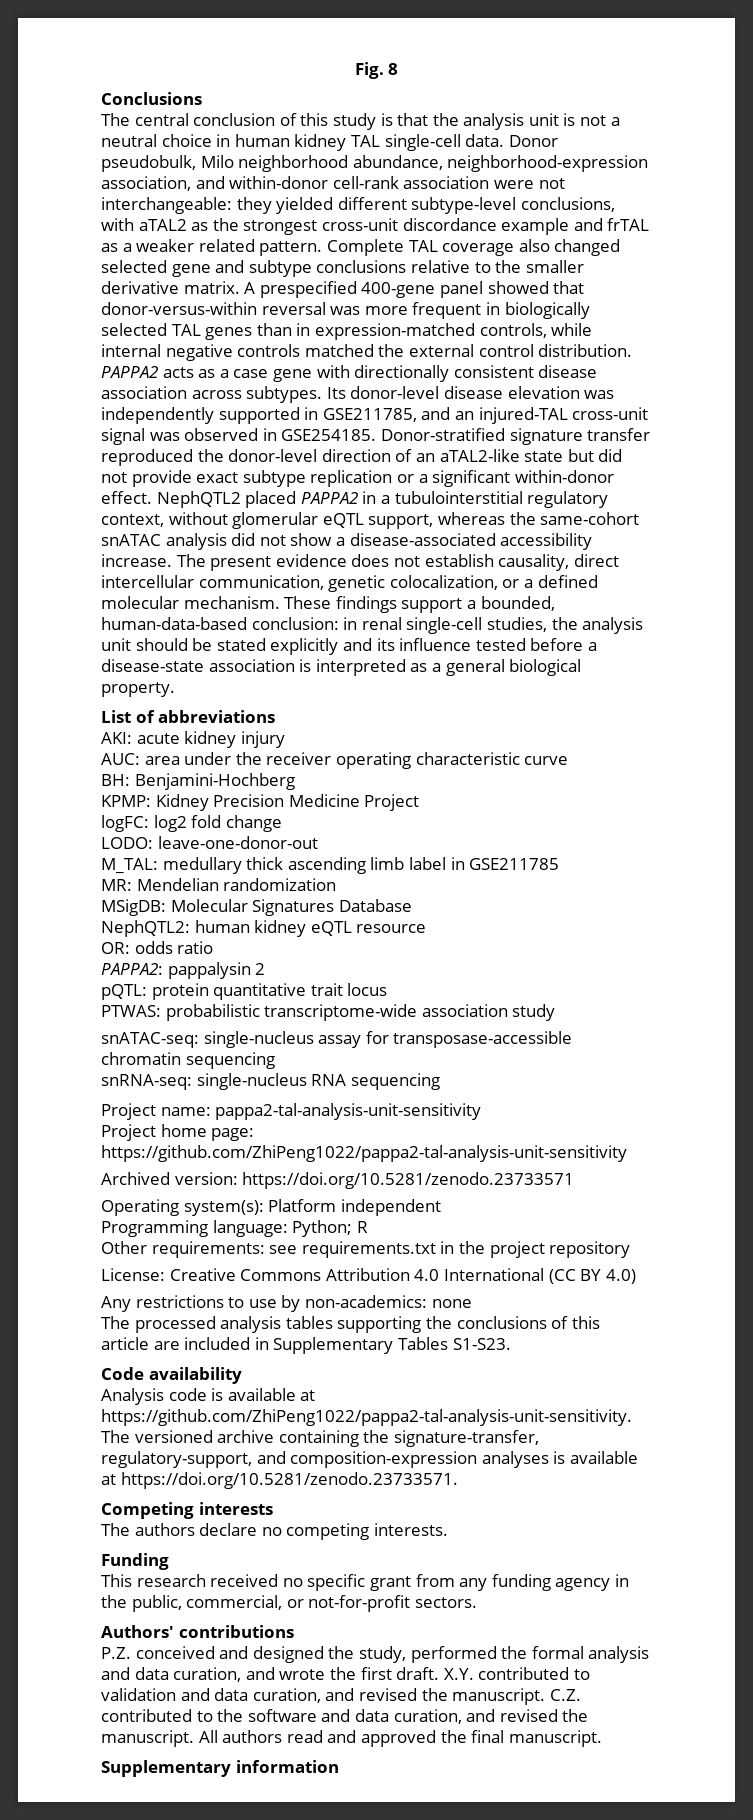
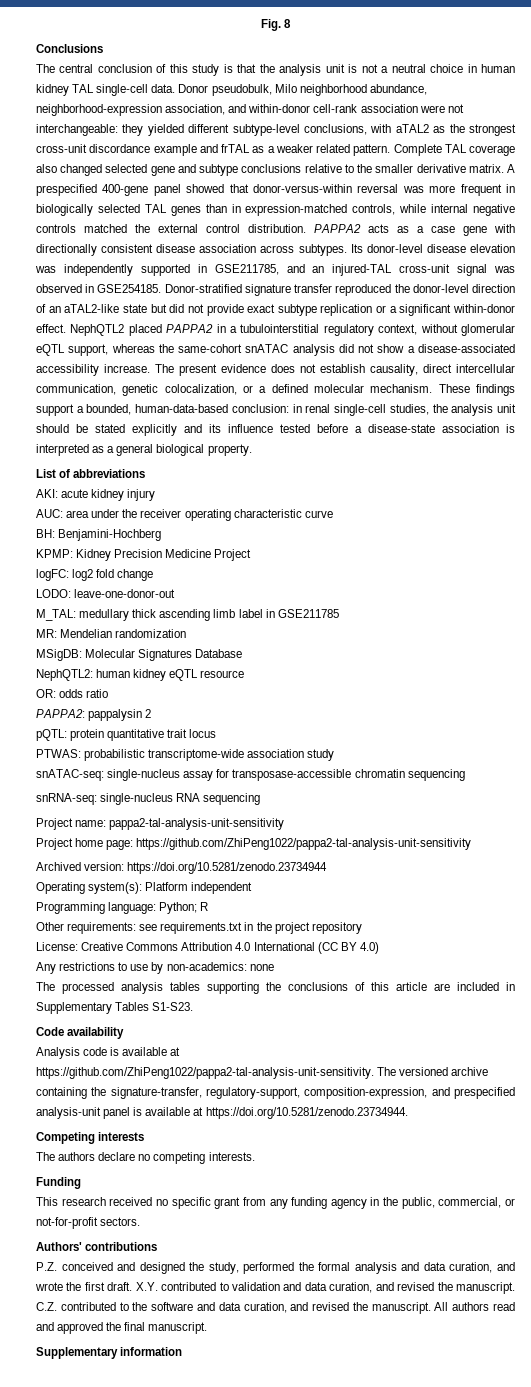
[242,1172,575,1189] https://doi.org/10.5281/zenodo.23733571 -> [127,862,328,874] https://doi.org/10.5281/zenodo.23734944
[256,1451,638,1468] [101,1472,458,1489] and composition-expression analyses is available at https://doi.org/10.5281/zenodo.23733571. -> [304,1087,515,1099] [36,1107,408,1119] composition-expression, and prespecified analysis-unit panel is available at https://doi.org/10.5281/zenodo.23734944.

